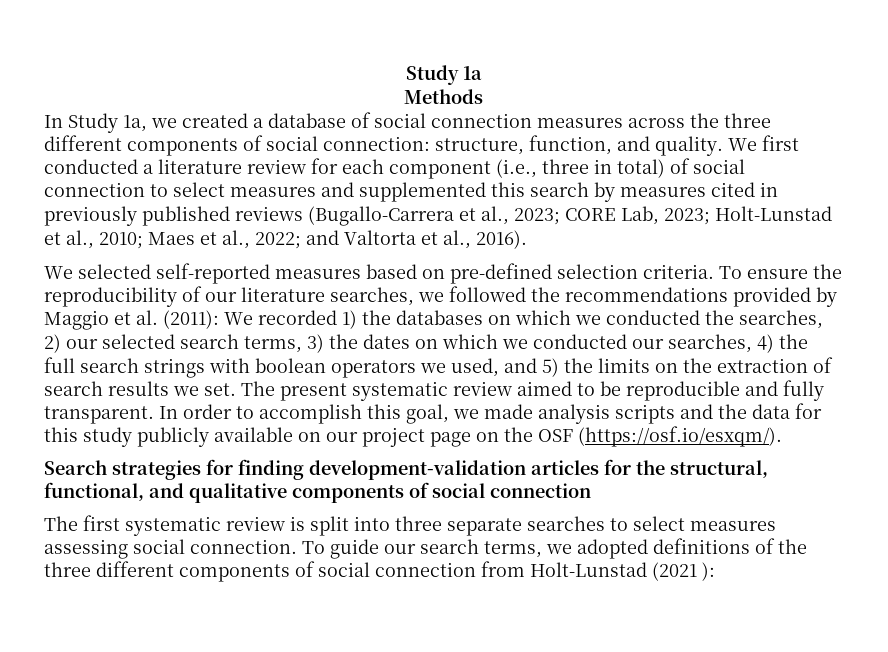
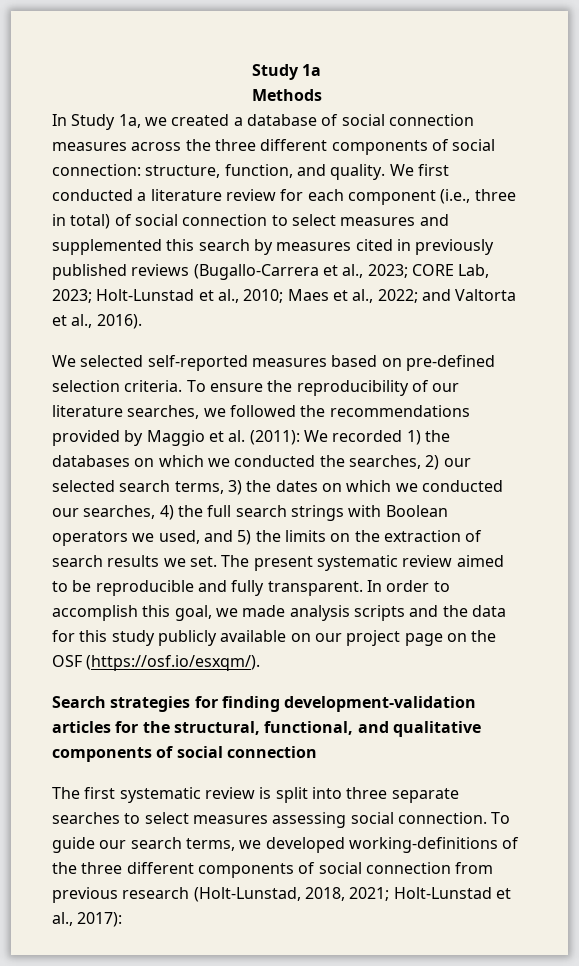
[255,358,326,373] boolean -> [385,505,448,517] Boolean
[577,538,750,559] adopted definitions -> [265,837,498,853] developed working-definitions
[530,562,715,581] Holt-Lunstad (2021 ): -> [52,887,511,903] [52,912,123,927] previous research (Holt-Lunstad, 2018, 2021; Holt-Lunstad et al., 2017):

